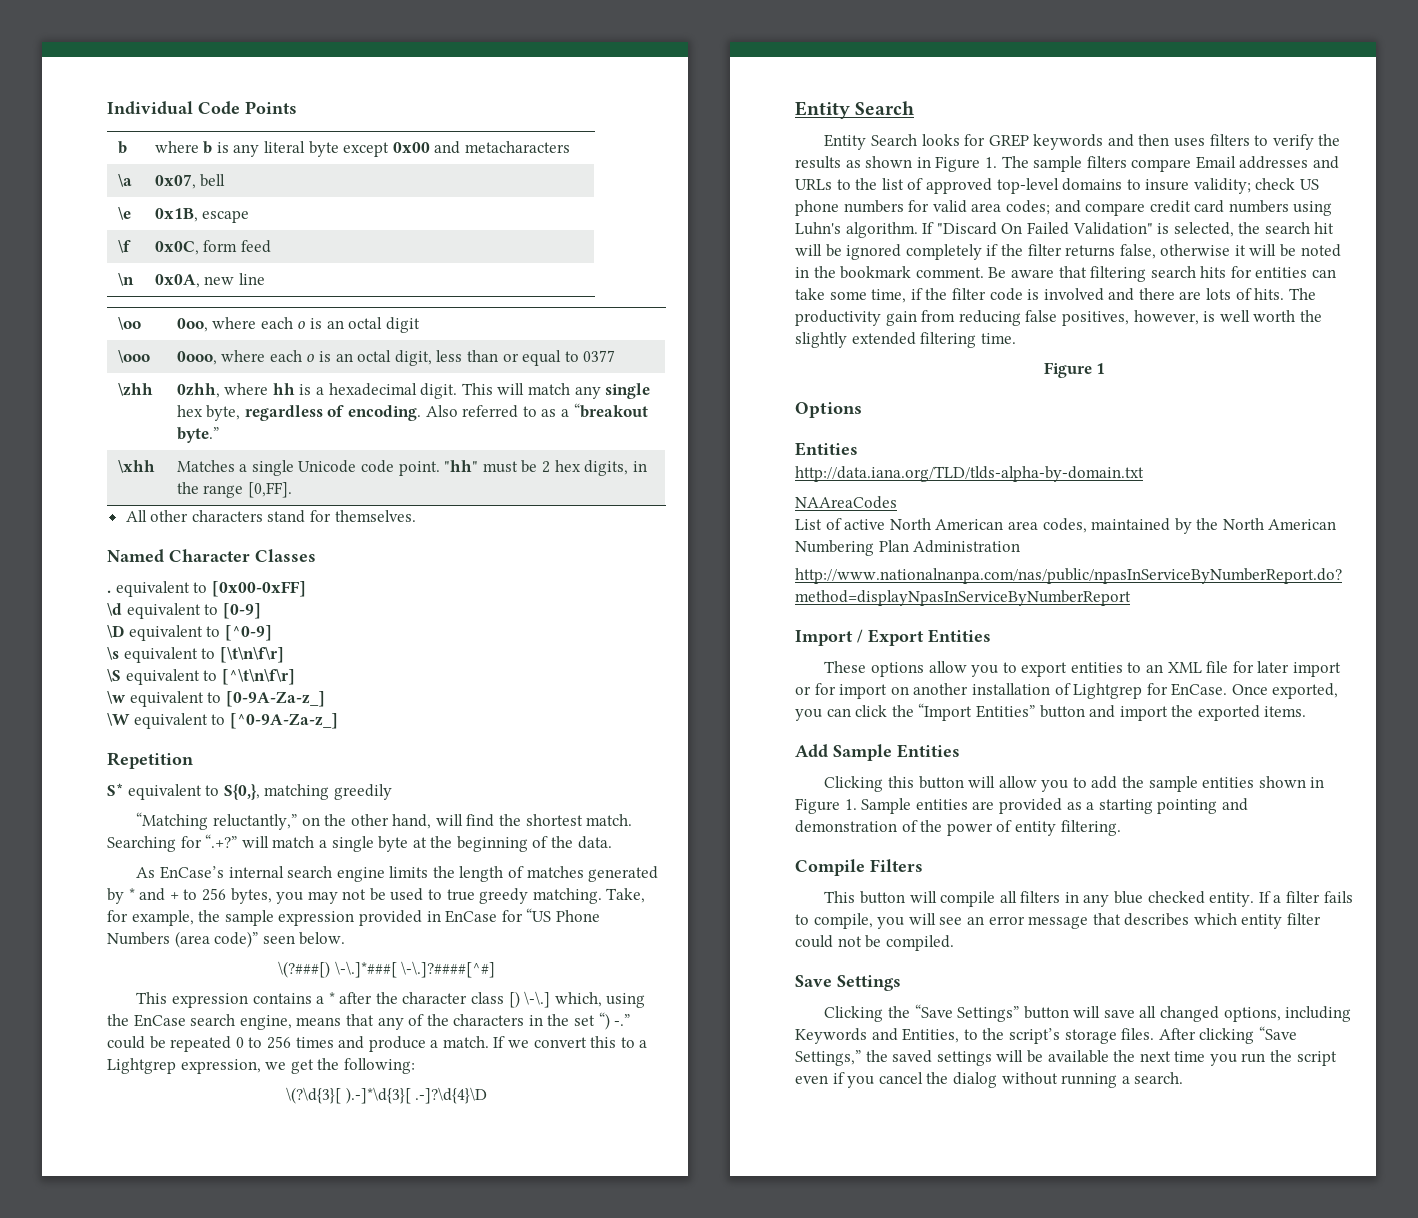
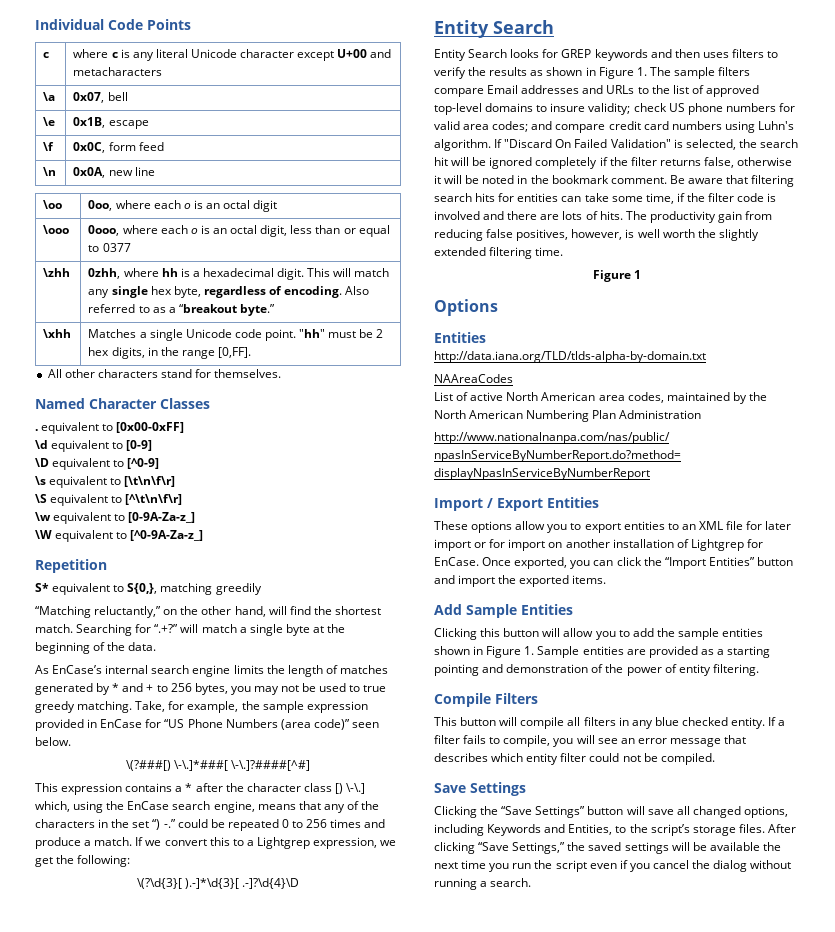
[117,141,127,154] [154,141,213,154] b | where b -> [43,52,50,58] [73,49,118,58] c | where c
[308,141,430,157] byte except 0x00 -> [190,49,368,61] Unicode character except U+00

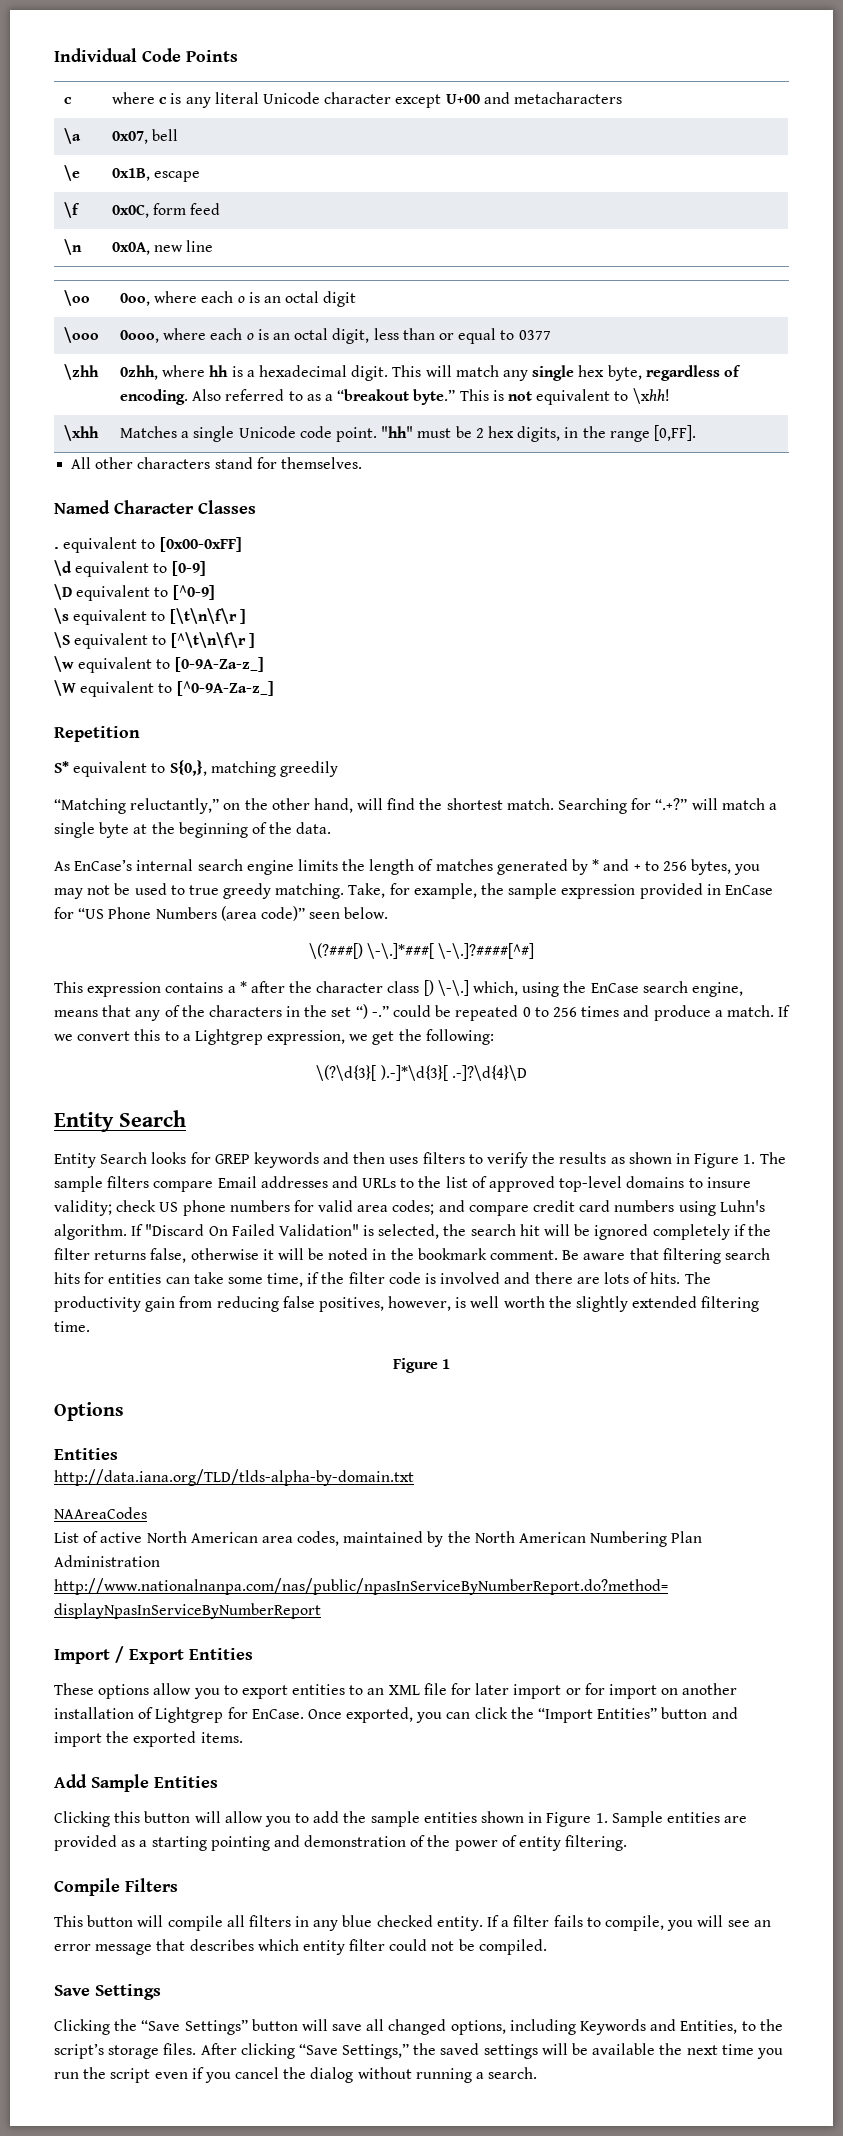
(275, 310) none -> [459,388,670,405] This is not equivalent to \xhh!
[124,476,176,487] [\t\n\f\r] -> [169,608,246,624] [\t\n\f\r ]
[125,494,183,505] [^\t\n\f\r] -> [170,632,255,648] [^\t\n\f\r ]

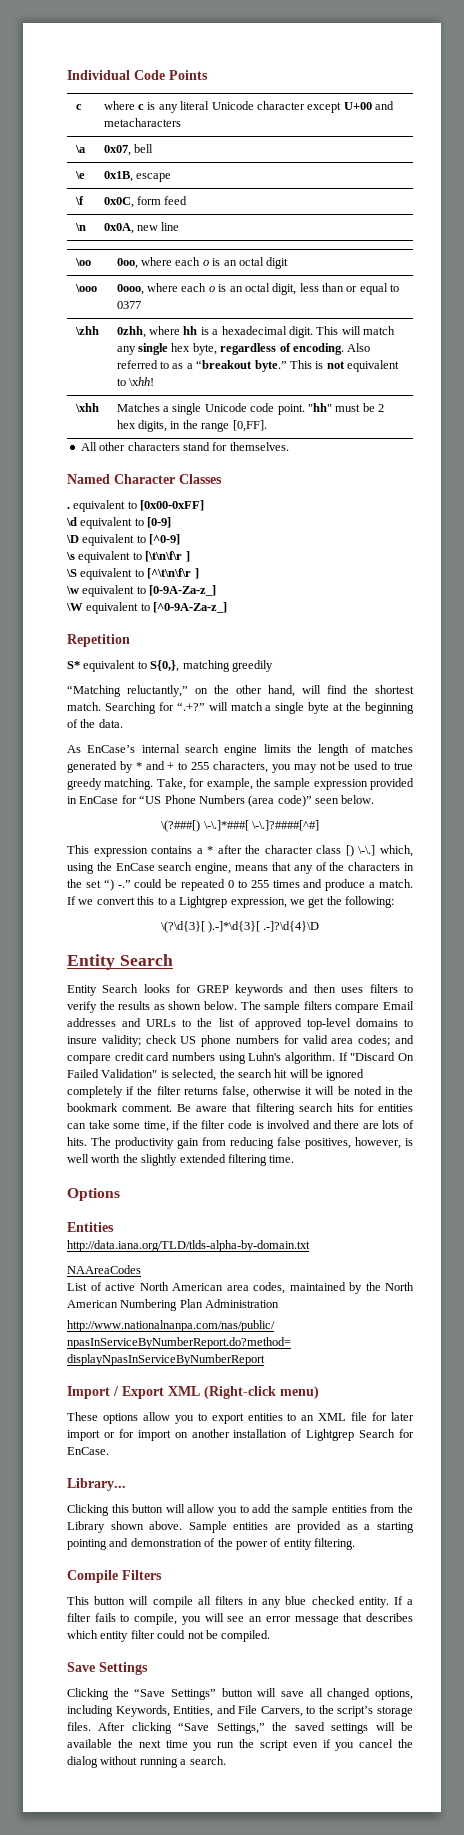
[662,859,732,875] 256 bytes, -> [191,761,268,773] 255 characters,
[552,1007,577,1017] 256 -> [250,880,269,888] 255
[675,1153,756,1168] in Figure 1. -> [203,1001,237,1010] below.
[392,1358,451,1373] // Figure 1 -> (295, 1159) none
[189,1648,253,1660] Entities -> [168,1386,319,1399] XML (Right-click menu)
(224, 1715) none -> [359,1429,396,1438] Search
[307,1707,738,1723] [54,1731,243,1747] [54,1774,218,1792] Once exported, you can click the “Import Entities” button and import the exported items. // Add Sample Entities -> [67,1478,126,1491] // Library...
[481,1811,608,1827] shown in Figure 1. -> [370,1504,413,1513] [67,1521,183,1533] from the Library shown above.
[580,2019,738,2035] Keywords and Entities, -> [115,1705,303,1717] Keywords, Entities, and File Carvers,

